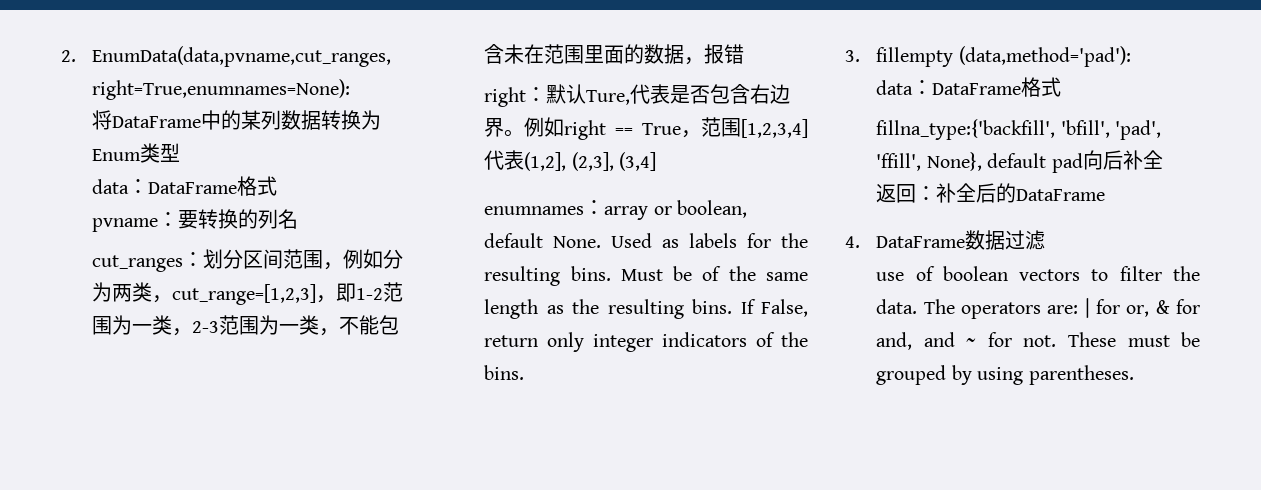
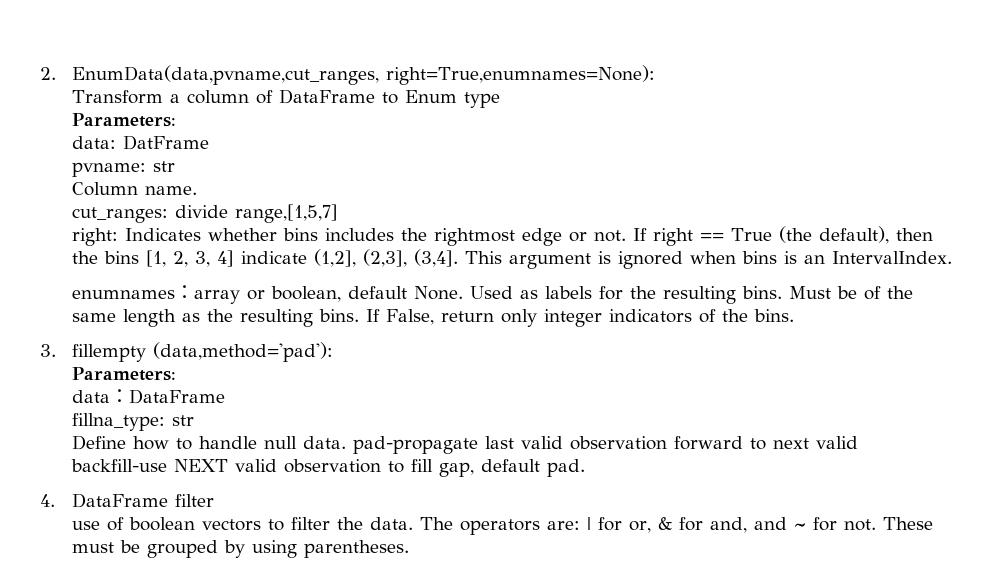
[92,110,382,130] [92,143,181,163] [92,176,278,196] [92,209,299,232] [92,249,404,272] [92,282,404,305] [92,315,400,336] [484,44,745,65] [484,84,791,107] [484,117,808,140] [484,150,657,171] 将DataFrame中的某列数据转换为Enum类型 // data：DataFrame格式 // pvname：要转换的列名 // cut_ranges：划分区间范围，例如分为两类，cut_range=[1,2,3]，即1-2范围为一类，2-3范围为一类，不能包含未在范围里面的数据，报错 // right：默认Ture,代表是否包含右边界。例如right == True，范围[1,2,3,4]代表(1,2], (2,3], (3,4] -> [72,89,501,108] [72,113,177,127] [72,135,210,150] [72,161,176,177] [72,182,198,196] [72,204,339,223] [72,226,934,246] [72,249,953,269] Transform a column of DataFrame to Enum type // Parameters: // data: DatFrame // pvname: str // Column name. // cut_ranges: divide range,[1,5,7] // right: Indicates whether bins includes the rightmost edge or not. If right == True (the default), then the bins [1, 2, 3, 4] indicate (1,2], (2,3], (3,4]. This argument is ignored when bins is an IntervalIndex.
[876,77,1062,97] [876,119,1162,140] [876,150,1163,173] [876,183,1106,203] // data：DataFrame格式 // fillna_type:{'backfill', 'bfill', 'pad', 'ffill', None}, default pad向后补全 // 返回：补全后的DataFrame -> [72,367,177,381] [72,389,226,404] [72,413,195,431] [72,435,859,454] [71,459,586,477] // Parameters: // data：DataFrame // fillna_type: str // Define how to handle null data. pad-propagate last valid observation forward to next valid backfill-use NEXT valid observation to fill gap, default pad.
[965,230,1046,250] 数据过滤 -> [175,494,215,507] filter

